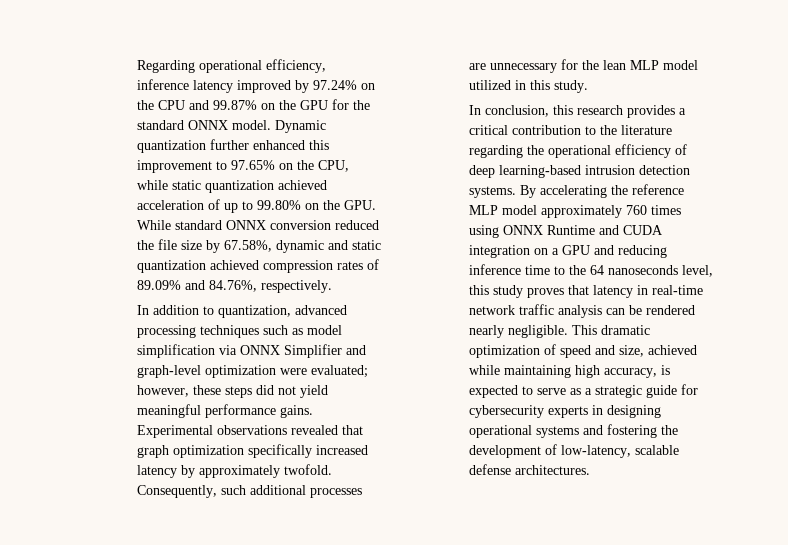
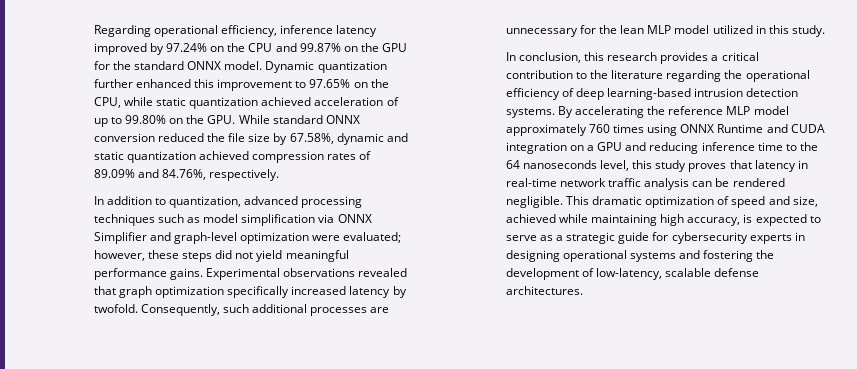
[199,465,281,478] approximately -> (407, 292) none
[469,325,505,338] nearly -> (785, 182) none

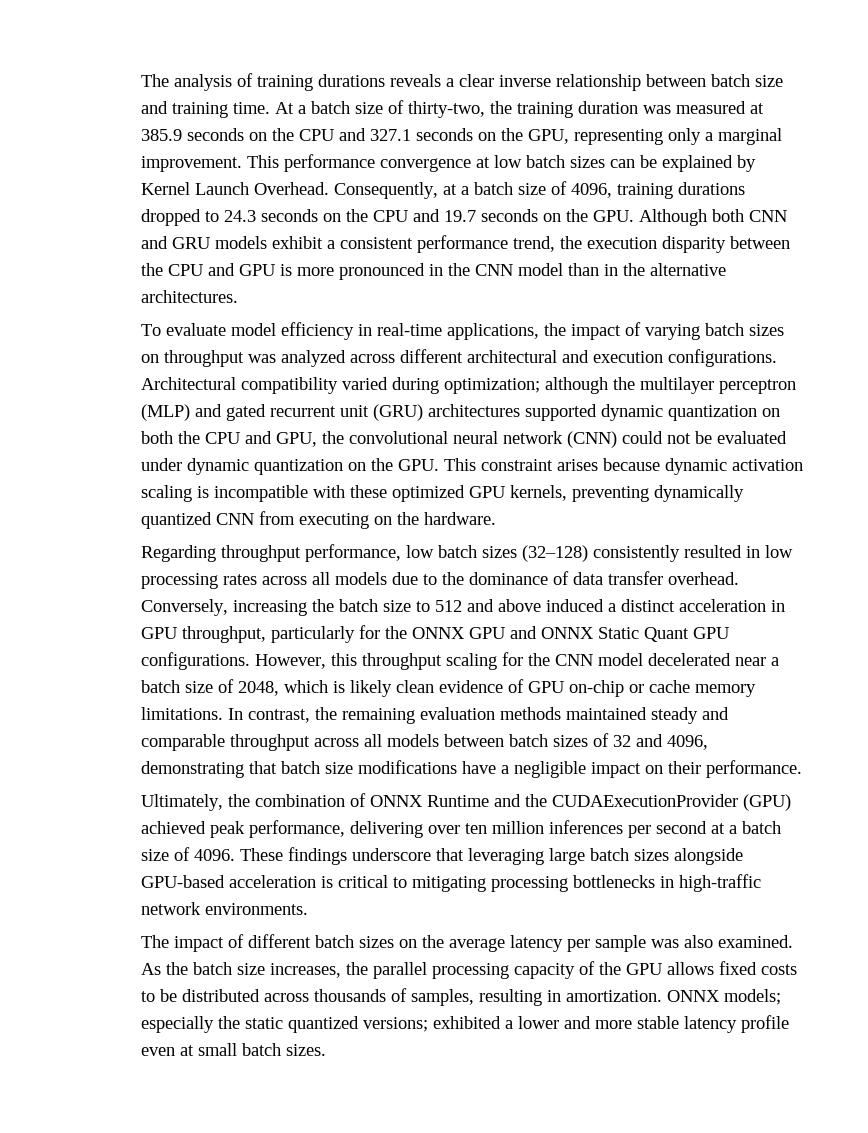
[93,25,378,37] [93,43,407,55] [93,61,387,73] [93,79,389,91] [93,97,399,109] [93,115,360,127] [93,133,408,145] [93,151,372,163] [93,169,280,181] [93,196,363,208] [93,214,372,226] [93,232,402,244] [93,250,349,262] [93,268,408,280] [93,286,407,298] [93,304,390,316] [505,25,825,37] [505,52,759,64] [505,70,810,82] [505,88,799,100] [505,106,789,118] [505,124,825,136] [505,142,818,154] [505,160,808,172] [505,178,785,190] [505,196,818,208] [505,214,821,226] [505,232,805,244] [505,250,775,262] [505,268,760,280] [505,286,583,295] Regarding operational efficiency, inference latency improved by 97.24% on the CPU and 99.87% on the GPU for the standard ONNX model. Dynamic quantization further enhanced this improvement to 97.65% on the CPU, while static quantization achieved acceleration of up to 99.80% on the GPU. While standard ONNX conversion reduced the file size by 67.58%, dynamic and static quantization achieved compression rates of 89.09% and 84.76%, respectively. // In addition to quantization, advanced processing techniques such as model simplification via ONNX Simplifier and graph-level optimization were evaluated; however, these steps did not yield meaningful performance gains. Experimental observations revealed that graph optimization specifically increased latency by twofold. Consequently, such additional processes are unnecessary for the lean MLP model utilized in this study. // In conclusion, this research provides a critical contribution to the literature regarding the operational efficiency of deep learning-based intrusion detection systems. By accelerating the reference MLP model approximately 760 times using ONNX Runtime and CUDA integration on a GPU and reducing inference time to the 64 nanoseconds level, this study proves that latency in real-time network traffic analysis can be rendered negligible. This dramatic optimization of speed and size, achieved while maintaining high accuracy, is expected to serve as a strategic guide for cybersecurity experts in designing operational systems and fostering the development of low-latency, scalable defense architectures. -> [140,73,783,91] [140,100,764,118] [140,128,782,145] [140,154,756,172] [140,181,745,199] [140,209,787,226] [140,235,790,253] [140,263,726,280] [140,290,238,303] [140,322,784,340] [140,349,777,367] [140,377,796,394] [140,404,780,421] [140,431,787,448] [140,458,803,475] [140,485,744,502] [140,511,496,529] [140,544,793,562] [140,571,739,589] [140,599,785,616] [140,625,729,643] [140,652,779,670] [140,679,756,697] [140,707,729,724] [140,733,708,751] [140,760,802,778] [140,793,791,811] [140,820,781,838] [140,847,743,865] [140,874,761,892] [140,902,308,915] [140,934,793,952] [140,961,797,979] [140,988,781,1006] [140,1015,789,1033] [140,1043,326,1056] The analysis of training durations reveals a clear inverse relationship between batch size and training time. At a batch size of thirty-two, the training duration was measured at 385.9 seconds on the CPU and 327.1 seconds on the GPU, representing only a marginal improvement. This performance convergence at low batch sizes can be explained by Kernel Launch Overhead. Consequently, at a batch size of 4096, training durations dropped to 24.3 seconds on the CPU and 19.7 seconds on the GPU. Although both CNN and GRU models exhibit a consistent performance trend, the execution disparity between the CPU and GPU is more pronounced in the CNN model than in the alternative architectures. // To evaluate model efficiency in real-time applications, the impact of varying batch sizes on throughput was analyzed across different architectural and execution configurations. Architectural compatibility varied during optimization; although the multilayer perceptron (MLP) and gated recurrent unit (GRU) architectures supported dynamic quantization on both the CPU and GPU, the convolutional neural network (CNN) could not be evaluated under dynamic quantization on the GPU. This constraint arises because dynamic activation scaling is incompatible with these optimized GPU kernels, preventing dynamically quantized CNN from executing on the hardware. // Regarding throughput performance, low batch sizes (32–128) consistently resulted in low processing rates across all models due to the dominance of data transfer overhead. Conversely, increasing the batch size to 512 and above induced a distinct acceleration in GPU throughput, particularly for the ONNX GPU and ONNX Static Quant GPU configurations. However, this throughput scaling for the CNN model decelerated near a batch size of 2048, which is likely clean evidence of GPU on-chip or cache memory limitations. In contrast, the remaining evaluation methods maintained steady and comparable throughput across all models between batch sizes of 32 and 4096, demonstrating that batch size modifications have a negligible impact on their performance. // Ultimately, the combination of ONNX Runtime and the CUDAExecutionProvider (GPU) achieved peak performance, delivering over ten million inferences per second at a batch size of 4096. These findings underscore that leveraging large batch sizes alongside GPU-based acceleration is critical to mitigating processing bottlenecks in high-traffic network environments. // The impact of different batch sizes on the average latency per sample was also examined. As the batch size increases, the parallel processing capacity of the GPU allows fixed costs to be distributed across thousands of samples, resulting in amortization. ONNX models; especially the static quantized versions; exhibited a lower and more stable latency profile even at small batch sizes.

